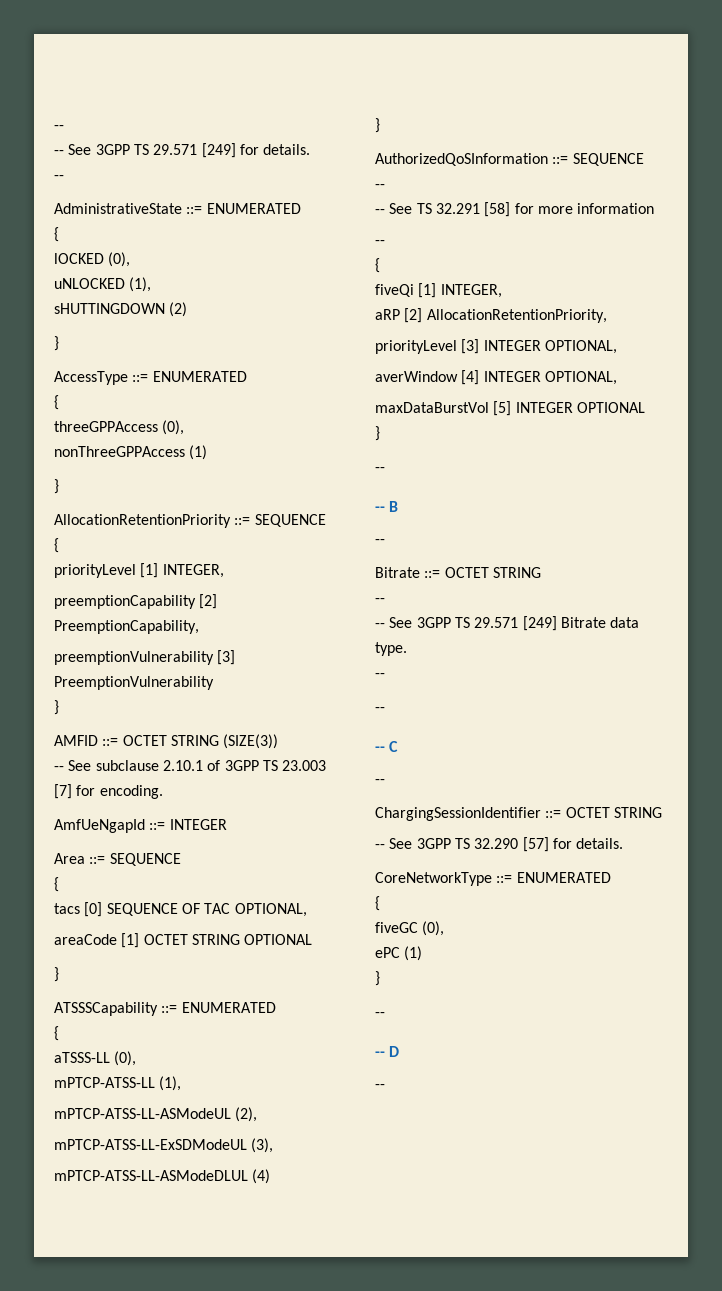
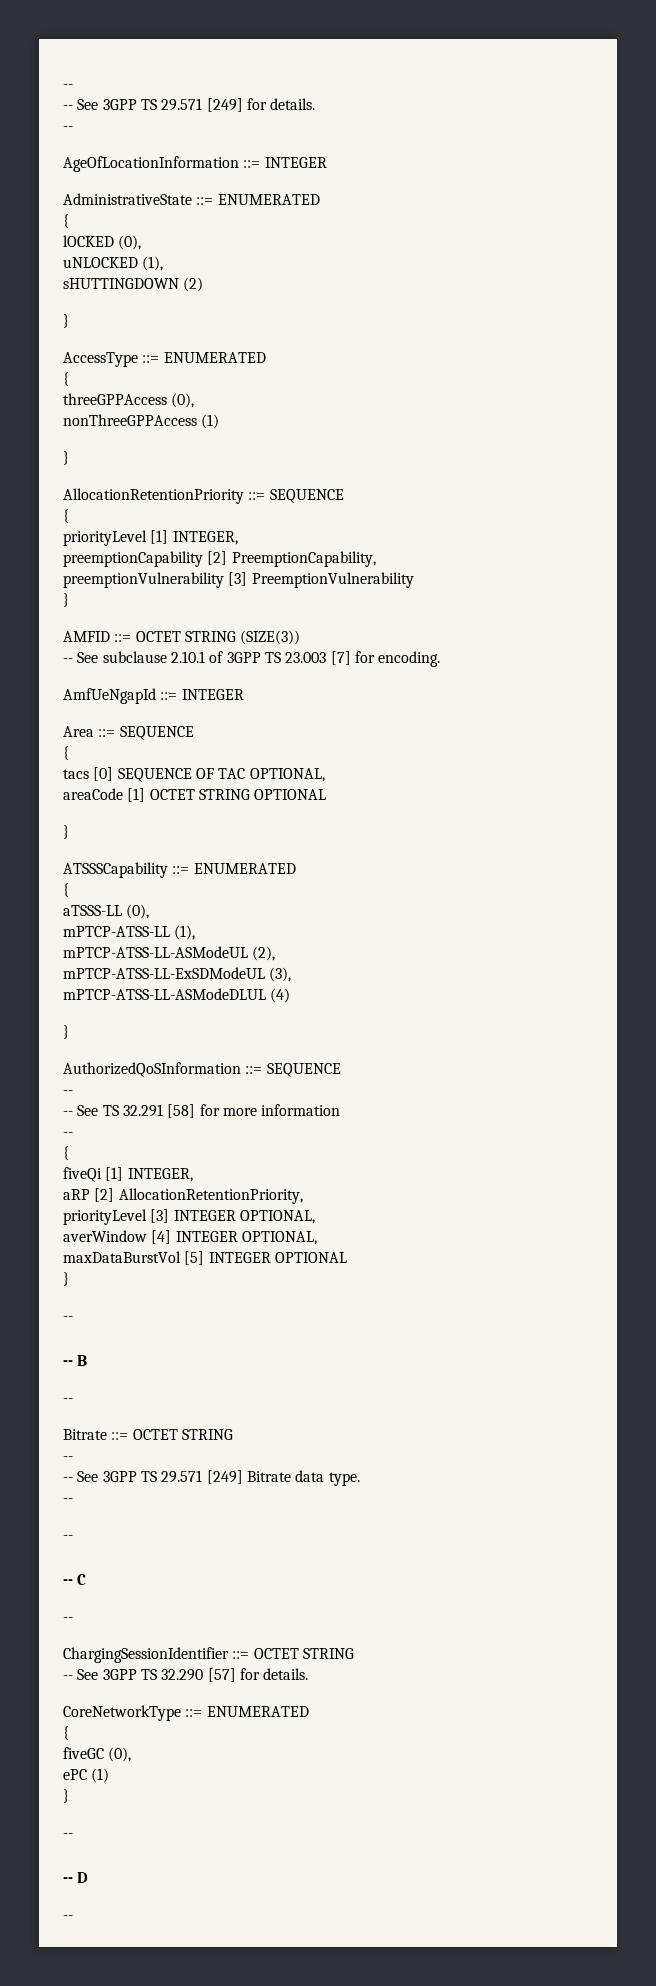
(64, 177) none -> [63,156,327,172] // AgeOfLocationInformation ::= INTEGER

